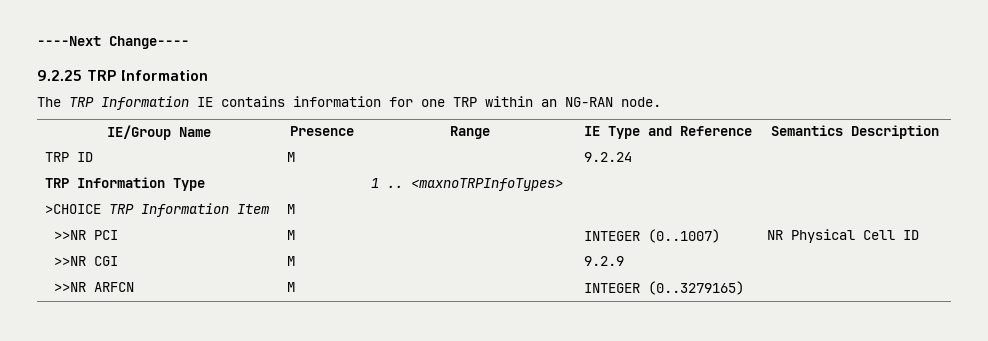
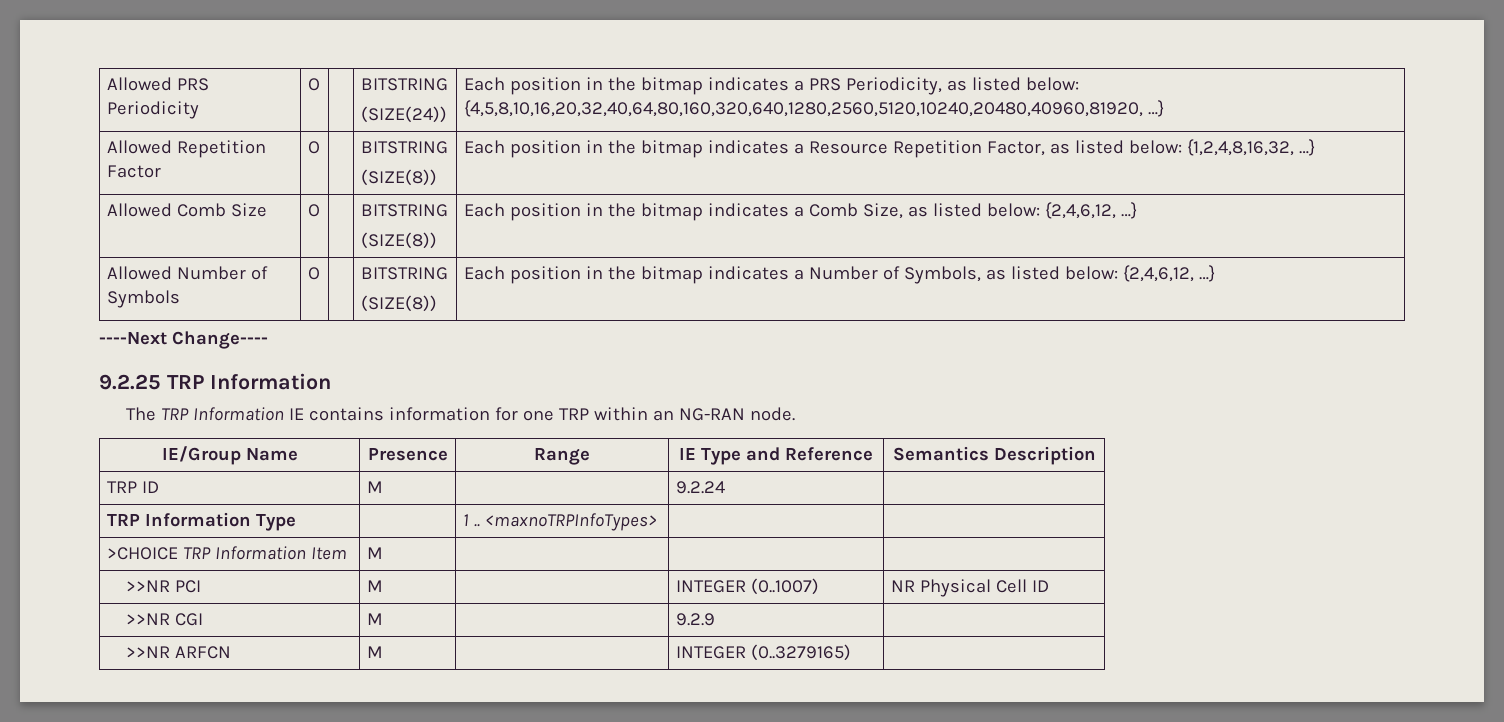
(37, 41) none -> [106,77,209,91] [106,101,199,119] [307,78,320,91] [360,78,448,91] [360,106,447,123] [463,77,1079,95] [463,100,1164,117] [106,140,266,158] [106,165,161,178] [307,141,320,154] [360,141,448,154] [360,169,437,186] [463,139,1315,158] [106,203,267,217] [307,204,320,217] [360,204,448,217] [360,232,437,249] [463,202,1137,221] [106,266,268,280] [106,290,180,308] [307,267,320,280] [360,267,448,280] [360,295,437,312] [463,265,1215,284] Allowed PRS Periodicity | O | | BITSTRING // (SIZE(24)) | Each position in the bitmap indicates a PRS Periodicity, as listed below: {4,5,8,10,16,20,32,40,64,80,160,320,640,1280,2560,5120,10240,20480,40960,81920, …} // Allowed Repetition Factor | O | | BITSTRING // (SIZE(8)) | Each position in the bitmap indicates a Resource Repetition Factor, as listed below: {1,2,4,8,16,32, …} // Allowed Comb Size | O | | BITSTRING // (SIZE(8)) | Each position in the bitmap indicates a Comb Size, as listed below: {2,4,6,12, …} // Allowed Number of Symbols | O | | BITSTRING // (SIZE(8)) | Each position in the bitmap indicates a Number of Symbols, as listed below: {2,4,6,12, …} //

